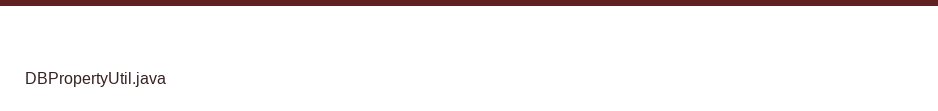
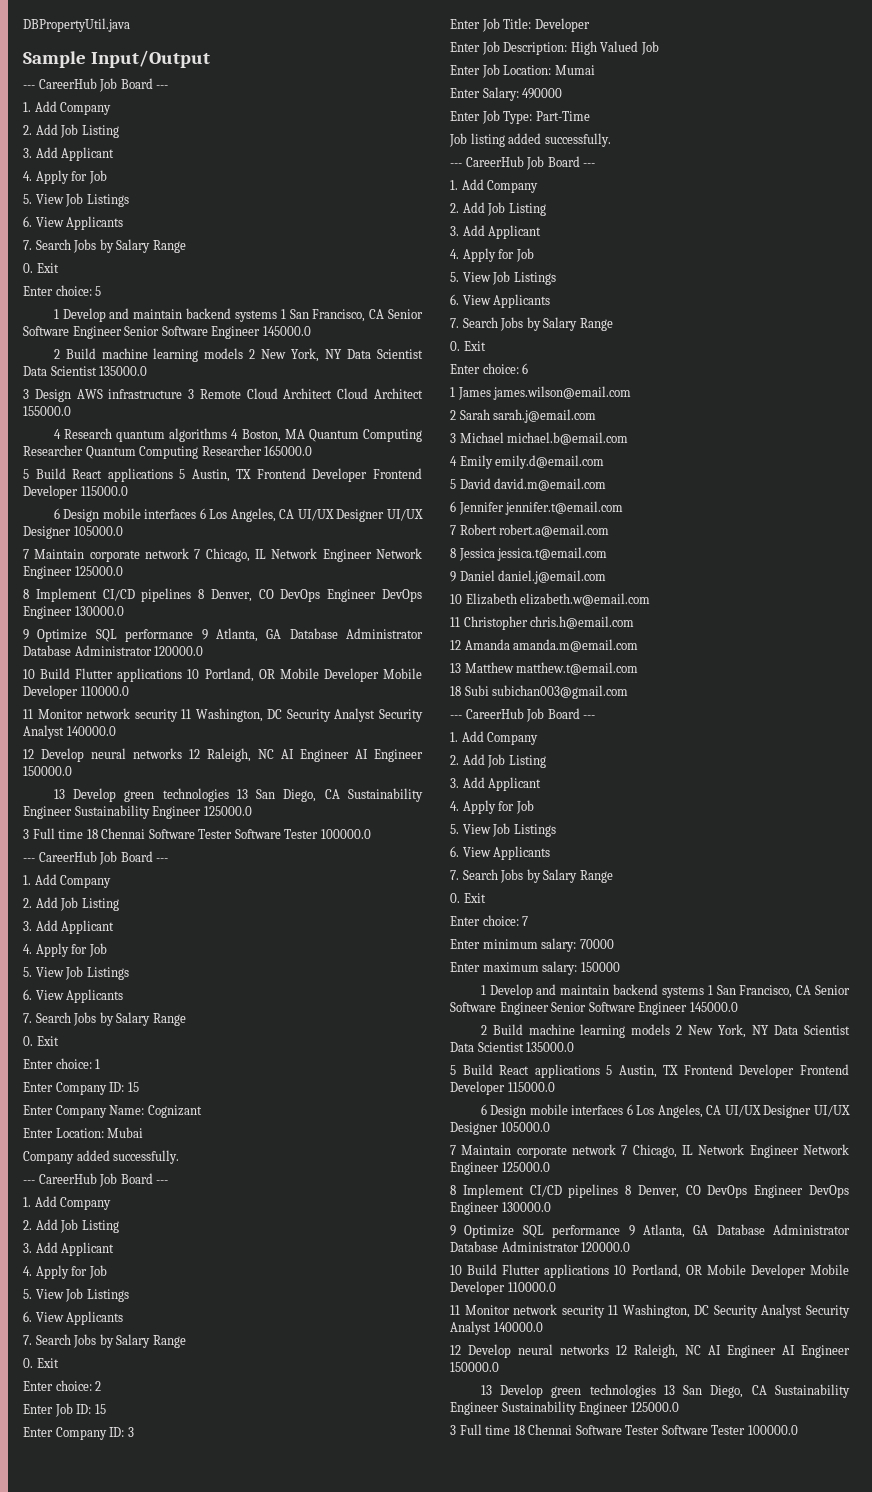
(166, 79) none -> [23,50,210,68] [23,78,169,92] [23,101,112,115] [23,124,119,138] [23,147,115,161] [23,170,107,184] [23,193,129,207] [23,216,124,230] [23,239,186,253] [23,263,59,273] [23,285,102,296] [53,308,423,322] [23,326,311,339] [53,348,424,362] [23,366,148,376] [23,388,423,402] [23,406,71,416] [53,428,422,442] [23,445,313,459] [23,468,423,482] [23,485,128,499] [53,508,424,522] [23,526,123,539] [23,548,422,562] [23,566,123,579] [23,588,422,602] [23,606,124,619] [23,628,423,642] [23,645,204,656] [23,668,422,682] [23,685,129,699] [23,708,423,722] [23,725,116,739] [23,748,423,762] [23,766,72,776] [53,788,423,802] [23,805,252,819] [23,828,371,839] [23,851,169,865] [23,874,112,888] [23,897,119,911] [23,920,115,934] [23,943,107,957] [23,966,129,980] [23,989,124,1003] [23,1012,186,1026] [23,1036,59,1046] [23,1058,101,1069] [23,1082,139,1095] [23,1105,202,1118] [23,1127,144,1138] [23,1150,180,1164] [23,1173,169,1187] [23,1196,112,1210] [23,1219,119,1233] [23,1242,115,1256] [23,1265,107,1279] [23,1288,129,1302] [23,1311,124,1325] [23,1334,186,1348] [23,1358,59,1368] [23,1380,102,1391] [23,1403,106,1417] [23,1427,134,1440] [450,18,590,32] [450,41,659,55] [450,64,595,78] [450,87,563,101] [450,110,590,124] [449,133,611,147] [450,156,596,170] [450,179,539,193] [450,202,546,216] [450,225,542,239] [450,248,534,262] [450,271,556,285] [450,294,551,308] [450,317,613,331] [450,341,486,351] [450,363,529,374] [450,386,632,400] [450,409,597,423] [450,432,629,445] [450,455,605,469] [450,478,607,491] [450,501,624,515] [450,524,610,537] [450,547,608,561] [450,570,607,584] [450,593,651,606] [450,616,635,630] [450,639,639,652] [450,662,639,675] [450,685,629,699] [450,708,596,722] [450,731,539,745] [450,754,546,768] [450,777,542,791] [450,800,534,814] [450,823,556,837] [450,846,551,860] [450,869,613,883] [450,893,486,903] [450,915,529,926] [450,938,614,952] [450,961,620,975] [480,984,850,998] [450,1002,738,1015] [480,1024,850,1038] [450,1042,575,1052] [450,1064,849,1078] [450,1081,555,1095] [480,1104,851,1118] [450,1122,550,1135] [450,1144,849,1158] [450,1162,550,1175] [450,1184,849,1198] [450,1202,551,1215] [450,1224,850,1238] [450,1241,631,1252] [450,1264,849,1278] [450,1281,556,1295] [450,1304,850,1318] [450,1321,543,1335] [450,1344,850,1358] [450,1362,499,1372] [480,1384,850,1398] [450,1401,679,1415] [450,1424,798,1435] // Sample Input/Output // --- CareerHub Job Board --- // 1. Add Company // 2. Add Job Listing // 3. Add Applicant // 4. Apply for Job // 5. View Job Listings // 6. View Applicants // 7. Search Jobs by Salary Range // 0. Exit // Enter choice: 5 // 1 Develop and maintain backend systems 1 San Francisco, CA Senior Software Engineer Senior Software Engineer 145000.0 // 2 Build machine learning models 2 New York, NY Data Scientist Data Scientist 135000.0 // 3 Design AWS infrastructure 3 Remote Cloud Architect Cloud Architect 155000.0 // 4 Research quantum algorithms 4 Boston, MA Quantum Computing Researcher Quantum Computing Researcher 165000.0 // 5 Build React applications 5 Austin, TX Frontend Developer Frontend Developer 115000.0 // 6 Design mobile interfaces 6 Los Angeles, CA UI/UX Designer UI/UX Designer 105000.0 // 7 Maintain corporate network 7 Chicago, IL Network Engineer Network Engineer 125000.0 // 8 Implement CI/CD pipelines 8 Denver, CO DevOps Engineer DevOps Engineer 130000.0 // 9 Optimize SQL performance 9 Atlanta, GA Database Administrator Database Administrator 120000.0 // 10 Build Flutter applications 10 Portland, OR Mobile Developer Mobile Developer 110000.0 // 11 Monitor network security 11 Washington, DC Security Analyst Security Analyst 140000.0 // 12 Develop neural networks 12 Raleigh, NC AI Engineer AI Engineer 150000.0 // 13 Develop green technologies 13 San Diego, CA Sustainability Engineer Sustainability Engineer 125000.0 // 3 Full time 18 Chennai Software Tester Software Tester 100000.0 // --- CareerHub Job Board --- // 1. Add Company // 2. Add Job Listing // 3. Add Applicant // 4. Apply for Job // 5. View Job Listings // 6. View Applicants // 7. Search Jobs by Salary Range // 0. Exit // Enter choice: 1 // Enter Company ID: 15 // Enter Company Name: Cognizant // Enter Location: Mubai // Company added successfully. // --- CareerHub Job Board --- // 1. Add Company // 2. Add Job Listing // 3. Add Applicant // 4. Apply for Job // 5. View Job Listings // 6. View Applicants // 7. Search Jobs by Salary Range // 0. Exit // Enter choice: 2 // Enter Job ID: 15 // Enter Company ID: 3 // Enter Job Title: Developer // Enter Job Description: High Valued Job // Enter Job Location: Mumai // Enter Salary: 490000 // Enter Job Type: Part-Time // Job listing added successfully. // --- CareerHub Job Board --- // 1. Add Company // 2. Add Job Listing // 3. Add Applicant // 4. Apply for Job // 5. View Job Listings // 6. View Applicants // 7. Search Jobs by Salary Range // 0. Exit // Enter choice: 6 // 1 James james.wilson@email.com // 2 Sarah sarah.j@email.com // 3 Michael michael.b@email.com // 4 Emily emily.d@email.com // 5 David david.m@email.com // 6 Jennifer jennifer.t@email.com // 7 Robert robert.a@email.com // 8 Jessica jessica.t@email.com // 9 Daniel daniel.j@email.com // 10 Elizabeth elizabeth.w@email.com // 11 Christopher chris.h@email.com // 12 Amanda amanda.m@email.com // 13 Matthew matthew.t@email.com // 18 Subi subichan003@gmail.com // --- CareerHub Job Board --- // 1. Add Company // 2. Add Job Listing // 3. Add Applicant // 4. Apply for Job // 5. View Job Listings // 6. View Applicants // 7. Search Jobs by Salary Range // 0. Exit // Enter choice: 7 // Enter minimum salary: 70000 // Enter maximum salary: 150000 // 1 Develop and maintain backend systems 1 San Francisco, CA Senior Software Engineer Senior Software Engineer 145000.0 // 2 Build machine learning models 2 New York, NY Data Scientist Data Scientist 135000.0 // 5 Build React applications 5 Austin, TX Frontend Developer Frontend Developer 115000.0 // 6 Design mobile interfaces 6 Los Angeles, CA UI/UX Designer UI/UX Designer 105000.0 // 7 Maintain corporate network 7 Chicago, IL Network Engineer Network Engineer 125000.0 // 8 Implement CI/CD pipelines 8 Denver, CO DevOps Engineer DevOps Engineer 130000.0 // 9 Optimize SQL performance 9 Atlanta, GA Database Administrator Database Administrator 120000.0 // 10 Build Flutter applications 10 Portland, OR Mobile Developer Mobile Developer 110000.0 // 11 Monitor network security 11 Washington, DC Security Analyst Security Analyst 140000.0 // 12 Develop neural networks 12 Raleigh, NC AI Engineer AI Engineer 150000.0 // 13 Develop green technologies 13 San Diego, CA Sustainability Engineer Sustainability Engineer 125000.0 // 3 Full time 18 Chennai Software Tester Software Tester 100000.0

